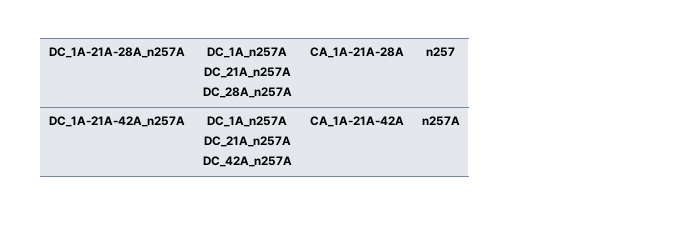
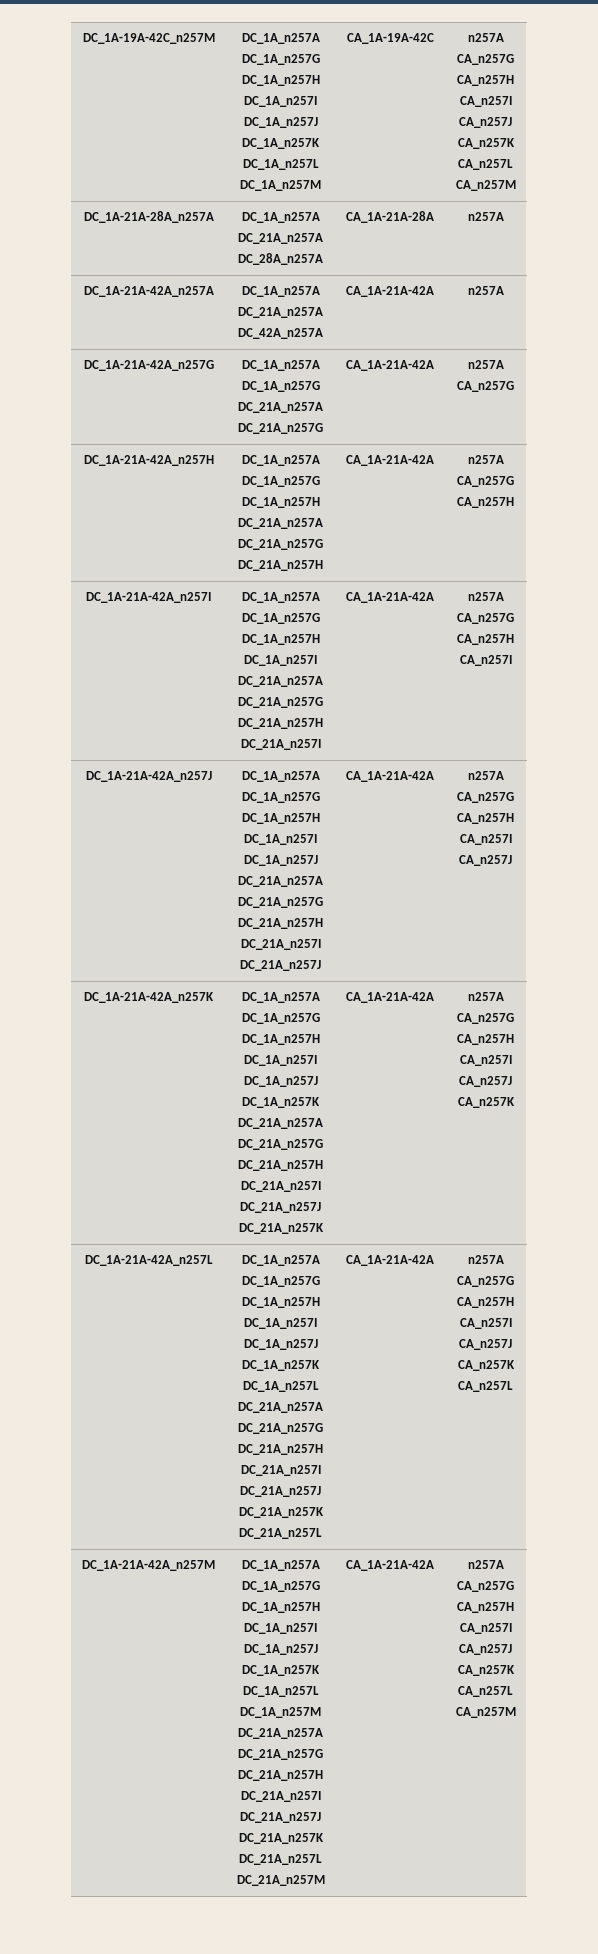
(48, 52) none -> [82,33,215,44] [241,33,320,44] [241,54,320,65] [241,75,320,86] [244,96,317,107] [243,117,318,128] [242,138,320,149] [242,159,319,170] [240,180,321,191] [346,33,434,44] [467,33,504,42] [457,54,514,65] [457,75,514,86] [459,96,512,107] [459,117,512,128] [457,138,515,149] [458,159,513,170] [455,180,516,191] DC_1A-19A-42C_n257M | DC_1A_n257A // DC_1A_n257G // DC_1A_n257H // DC_1A_n257I // DC_1A_n257J // DC_1A_n257K // DC_1A_n257L // DC_1A_n257M | CA_1A-19A-42C | n257A // CA_n257G // CA_n257H // CA_n257I // CA_n257J // CA_n257K // CA_n257L // CA_n257M //
[426,47,455,57] n257 -> [467,212,504,221] n257A
(460, 121) none -> [83,360,214,371] [241,360,320,371] [241,381,320,392] [238,402,323,413] [238,423,323,434] [346,360,434,371] [467,360,504,369] [457,381,514,392] [83,455,214,466] [241,455,320,466] [241,476,320,487] [241,497,320,508] [238,518,323,529] [238,539,323,550] [238,560,323,571] [346,455,434,466] [467,455,504,464] [457,476,514,487] [457,497,514,508] [86,592,211,603] [241,592,320,603] [241,613,320,624] [241,634,320,645] [244,655,317,666] [238,676,323,687] [238,697,323,708] [238,718,323,729] [240,739,321,750] [346,592,434,603] [467,592,504,601] [457,613,514,624] [457,634,514,645] [459,655,512,666] [85,771,212,782] [241,771,320,782] [241,792,320,803] [241,813,320,824] [244,834,317,845] [243,855,318,866] [238,876,323,887] [238,897,323,908] [238,918,323,929] [240,939,321,950] [240,960,321,971] [346,771,434,782] [467,771,504,780] [457,792,514,803] [457,813,514,824] [459,834,512,845] [459,855,512,866] [84,992,214,1003] [241,992,320,1003] [241,1013,320,1024] [241,1034,320,1045] [244,1055,317,1066] [243,1076,318,1087] [242,1097,320,1108] [238,1118,323,1129] [238,1139,323,1150] [238,1160,323,1171] [240,1181,321,1192] [240,1202,321,1213] [238,1223,324,1234] [346,992,434,1003] [467,992,504,1001] [457,1013,514,1024] [457,1034,514,1045] [459,1055,512,1066] [459,1076,512,1087] [457,1097,515,1108] [84,1255,213,1266] [241,1255,320,1266] [241,1276,320,1287] [241,1297,320,1308] [244,1318,317,1329] [243,1339,318,1350] [242,1360,320,1371] [242,1381,319,1392] [238,1402,323,1413] [238,1423,323,1434] [238,1444,323,1455] [240,1465,321,1476] [240,1486,321,1497] [238,1507,324,1518] [239,1528,322,1539] [346,1255,434,1266] [467,1255,504,1264] [457,1276,514,1287] [457,1297,514,1308] [459,1318,512,1329] [459,1339,512,1350] [457,1360,515,1371] [458,1381,513,1392] [82,1560,215,1571] [241,1560,320,1571] [241,1581,320,1592] [241,1602,320,1613] [244,1623,317,1634] [243,1644,318,1655] [242,1665,320,1676] [242,1686,319,1697] [240,1707,321,1718] [238,1728,323,1739] [238,1749,323,1760] [238,1770,323,1781] [240,1791,321,1802] [240,1812,321,1823] [238,1833,324,1844] [239,1854,322,1865] [236,1875,325,1886] [346,1560,434,1571] [467,1560,504,1569] [457,1581,514,1592] [457,1602,514,1613] [459,1623,512,1634] [459,1644,512,1655] [457,1665,515,1676] [458,1686,513,1697] [455,1707,516,1718] // DC_1A-21A-42A_n257G | DC_1A_n257A // DC_1A_n257G // DC_21A_n257A // DC_21A_n257G | CA_1A-21A-42A | n257A // CA_n257G // DC_1A-21A-42A_n257H | DC_1A_n257A // DC_1A_n257G // DC_1A_n257H // DC_21A_n257A // DC_21A_n257G // DC_21A_n257H | CA_1A-21A-42A | n257A // CA_n257G // CA_n257H // DC_1A-21A-42A_n257I | DC_1A_n257A // DC_1A_n257G // DC_1A_n257H // DC_1A_n257I // DC_21A_n257A // DC_21A_n257G // DC_21A_n257H // DC_21A_n257I | CA_1A-21A-42A | n257A // CA_n257G // CA_n257H // CA_n257I // DC_1A-21A-42A_n257J | DC_1A_n257A // DC_1A_n257G // DC_1A_n257H // DC_1A_n257I // DC_1A_n257J // DC_21A_n257A // DC_21A_n257G // DC_21A_n257H // DC_21A_n257I // DC_21A_n257J | CA_1A-21A-42A | n257A // CA_n257G // CA_n257H // CA_n257I // CA_n257J // DC_1A-21A-42A_n257K | DC_1A_n257A // DC_1A_n257G // DC_1A_n257H // DC_1A_n257I // DC_1A_n257J // DC_1A_n257K // DC_21A_n257A // DC_21A_n257G // DC_21A_n257H // DC_21A_n257I // DC_21A_n257J // DC_21A_n257K | CA_1A-21A-42A | n257A // CA_n257G // CA_n257H // CA_n257I // CA_n257J // CA_n257K // DC_1A-21A-42A_n257L | DC_1A_n257A // DC_1A_n257G // DC_1A_n257H // DC_1A_n257I // DC_1A_n257J // DC_1A_n257K // DC_1A_n257L // DC_21A_n257A // DC_21A_n257G // DC_21A_n257H // DC_21A_n257I // DC_21A_n257J // DC_21A_n257K // DC_21A_n257L | CA_1A-21A-42A | n257A // CA_n257G // CA_n257H // CA_n257I // CA_n257J // CA_n257K // CA_n257L // DC_1A-21A-42A_n257M | DC_1A_n257A // DC_1A_n257G // DC_1A_n257H // DC_1A_n257I // DC_1A_n257J // DC_1A_n257K // DC_1A_n257L // DC_1A_n257M // DC_21A_n257A // DC_21A_n257G // DC_21A_n257H // DC_21A_n257I // DC_21A_n257J // DC_21A_n257K // DC_21A_n257L // DC_21A_n257M | CA_1A-21A-42A | n257A // CA_n257G // CA_n257H // CA_n257I // CA_n257J // CA_n257K // CA_n257L // CA_n257M

